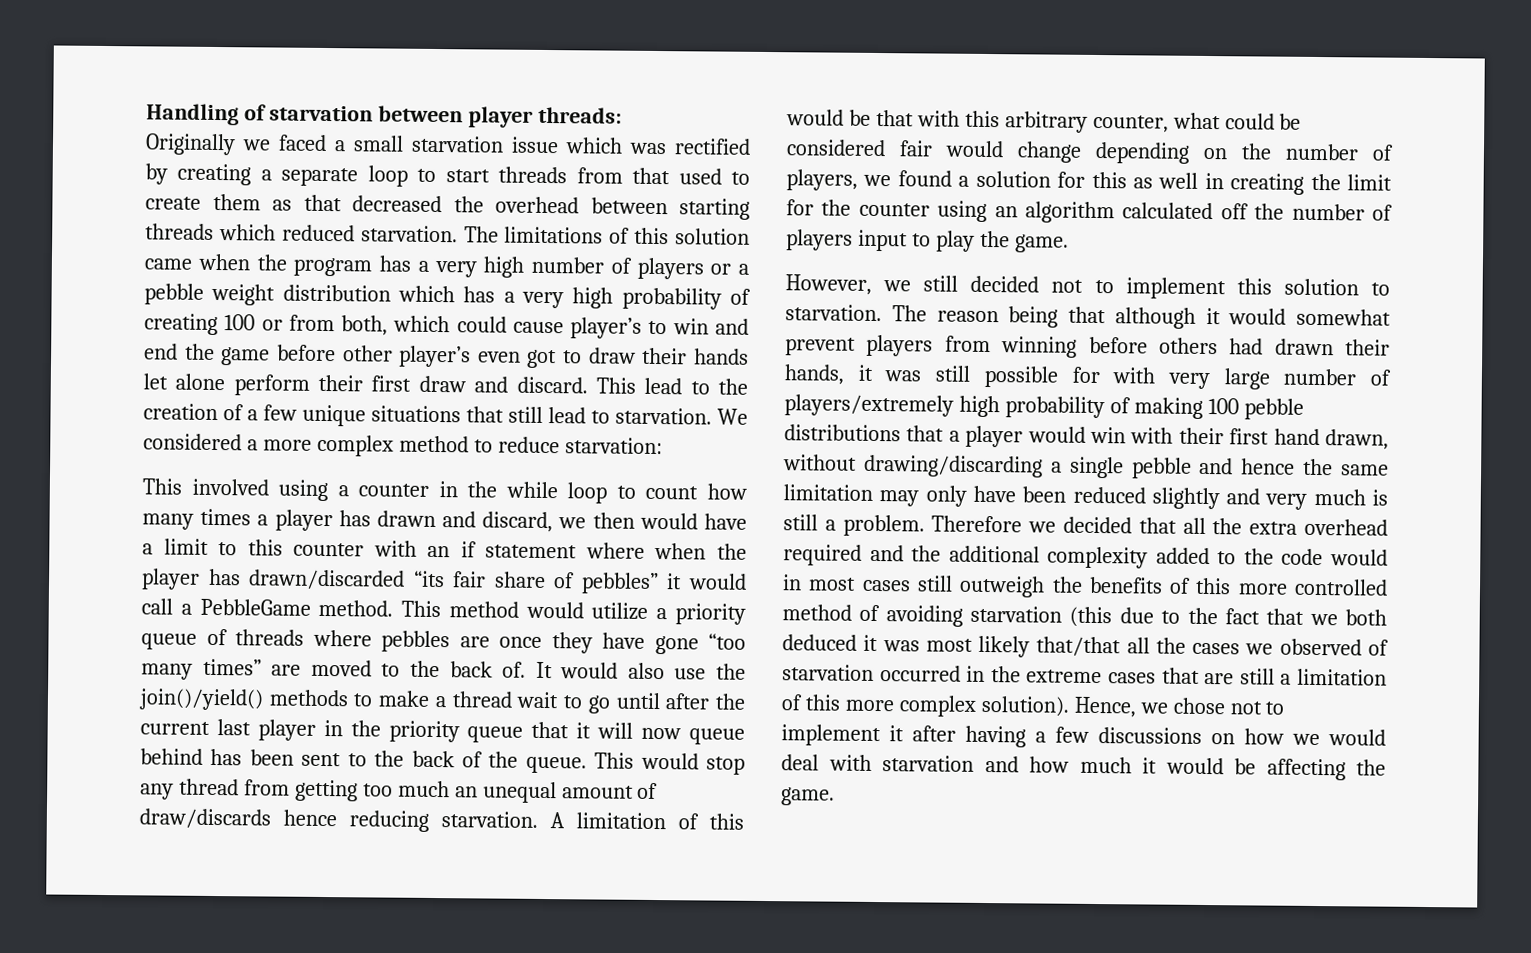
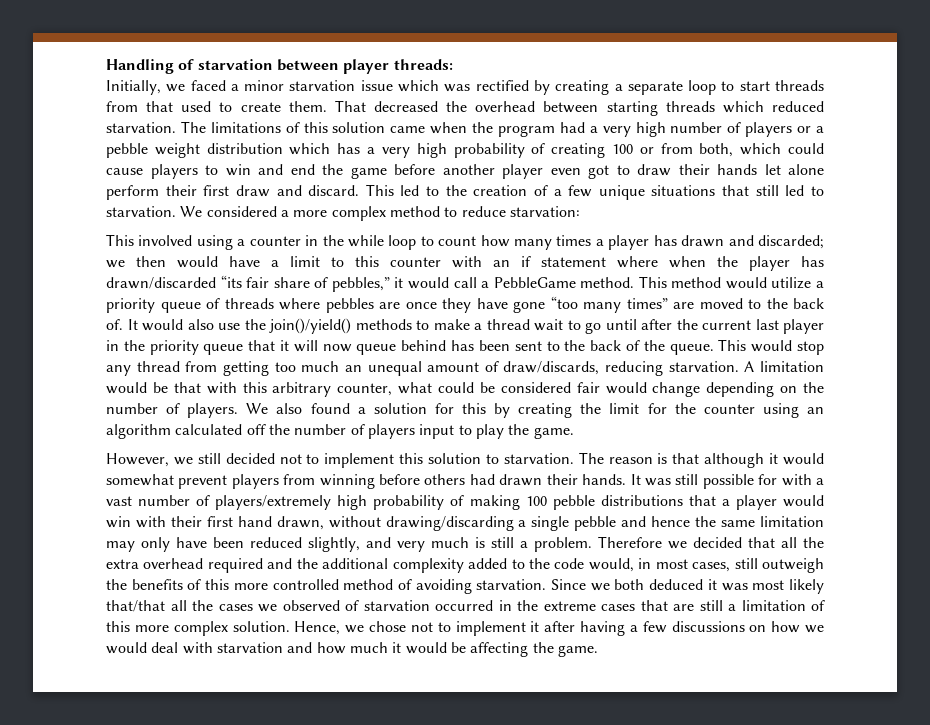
[145,133,236,156] Originally -> [106,80,161,95] Initially,
[353,135,404,152] small -> [244,80,285,91] minor
[212,193,342,212] them as that -> [288,100,366,112] them. That
[379,255,411,272] has -> [559,122,585,133] had
[570,317,643,339] player’s -> [150,164,198,179] players
[342,345,472,368] other player’s -> [442,164,543,179] another player
[644,377,683,395] lead -> [400,185,420,196] led
[548,407,586,424] lead -> [785,185,805,196] led
[482,511,554,533] discard, -> [758,235,825,249] discarded;
[580,572,659,595] pebbles” -> [331,277,390,292] pebbles,”
[139,808,337,829] draw/discards hence -> [503,361,600,375] draw/discards,
[678,813,744,830] of this -> (824, 366) none
[786,169,892,191] players, we -> [187,403,303,418] players. We also
[1132,172,1224,190] as well in -> [494,403,511,418] by
[1008,306,1059,328] being -> [657,453,668,464] is
[784,364,874,385] hands, it -> [582,474,641,485] hands. It
[1167,368,1271,390] very large -> [815,478,824,485] [106,496,132,506] a vast
[1151,487,1220,510] slightly -> [308,537,360,552] slightly,
[1330,549,1388,566] would -> [588,558,634,572] would,
[861,579,911,592] cases -> [692,562,731,572] cases,
[970,605,1305,628] starvation (this due to the fact that -> [476,579,587,590] starvation. Since
[980,695,1070,717] solution). -> [232,621,290,632] solution.

